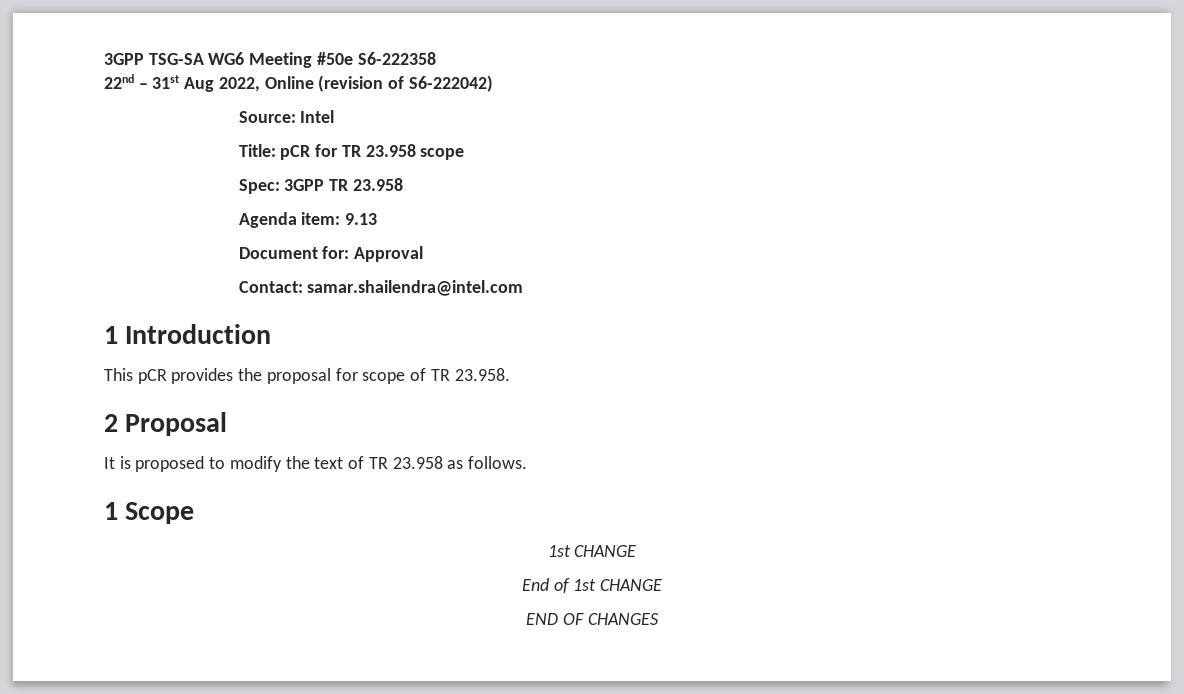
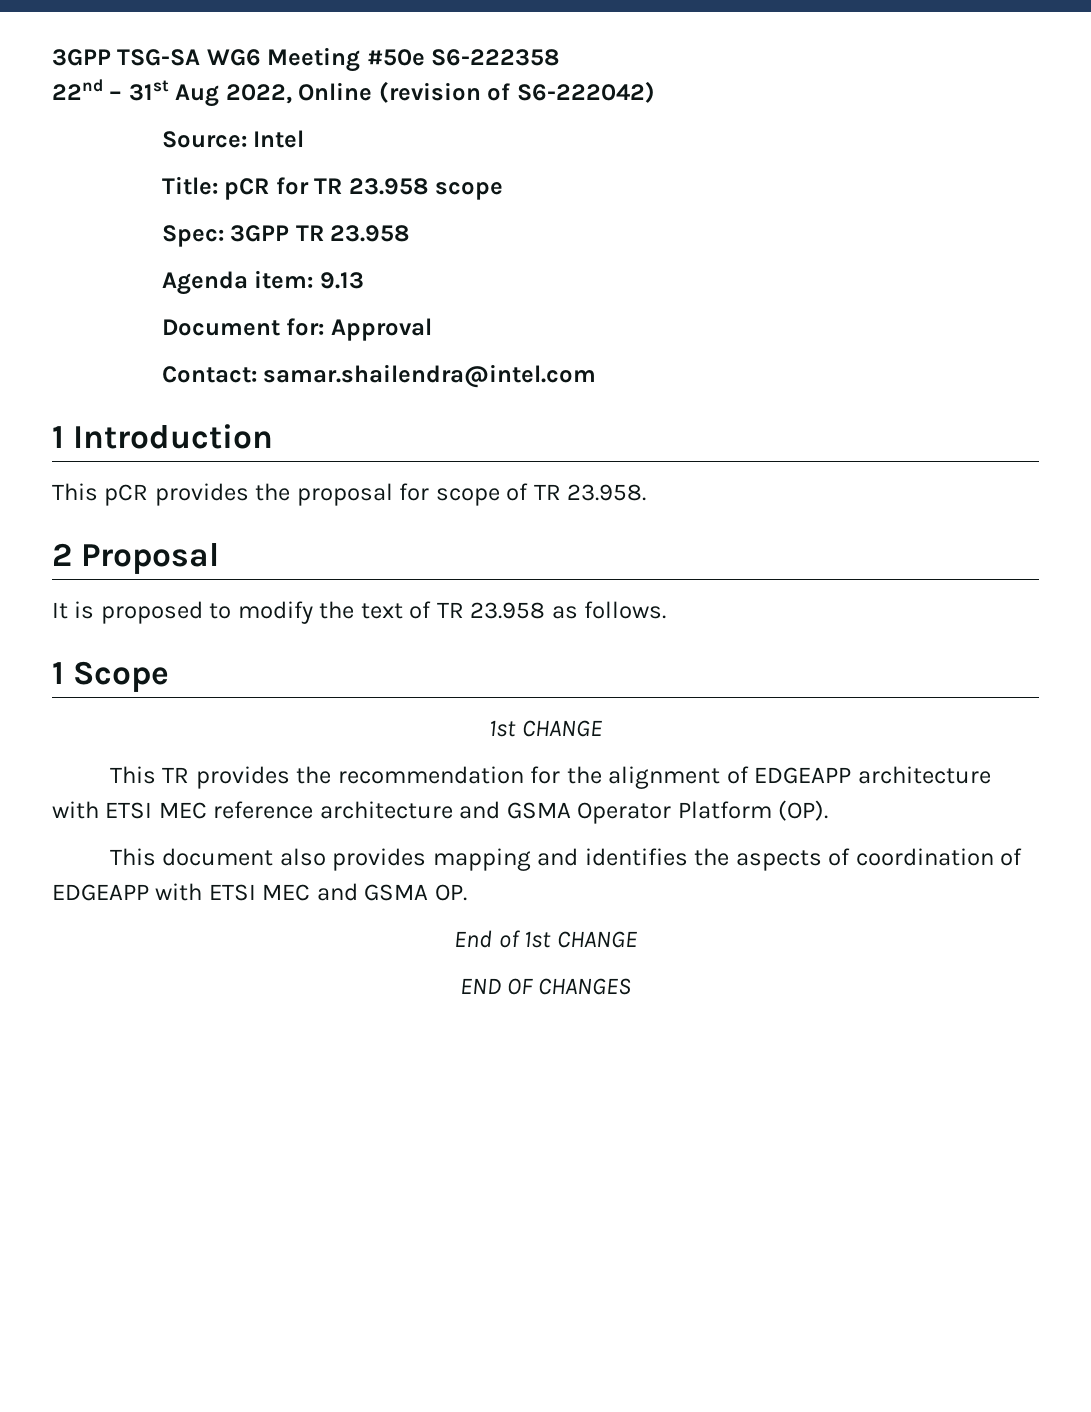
(637, 551) none -> [109,766,991,789] [52,800,829,824] [109,848,1023,871] [52,883,467,901] // This TR provides the recommendation for the alignment of EDGEAPP architecture with ETSI MEC reference architecture and GSMA Operator Platform (OP). // This document also provides mapping and identifies the aspects of coordination of EDGEAPP with ETSI MEC and GSMA OP.

